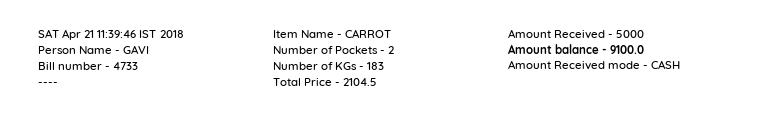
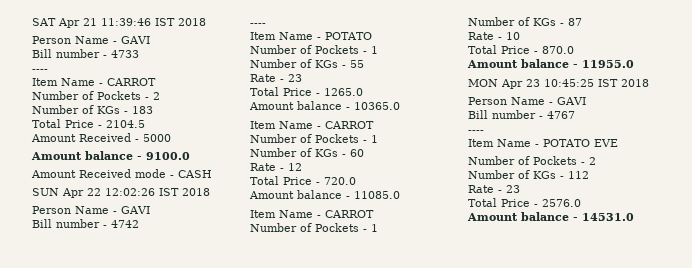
(681, 64) none -> [32,188,210,198] [32,206,150,214] [32,219,139,228] [250,23,266,26] [250,32,372,40] [250,45,378,54] [250,59,364,68] [250,74,302,82] [250,87,363,96] [249,101,400,110] [250,121,374,129] [250,134,378,143] [250,148,364,157] [250,163,302,171] [250,176,356,185] [249,190,400,199] [250,210,374,218] [250,223,378,232] [468,17,582,26] [468,32,520,40] [468,45,574,54] [467,59,634,68] [468,79,649,89] [468,97,586,105] [468,110,575,119] [468,130,484,133] [468,139,618,147] [468,156,596,165] [468,170,589,179] [468,185,520,193] [468,198,581,207] [467,212,634,221] // SUN Apr 22 12:02:26 IST 2018 // Person Name - GAVI // Bill number - 4742 // ---- // Item Name - POTATO // Number of Pockets - 1 // Number of KGs - 55 // Rate - 23 // Total Price - 1265.0 // Amount balance - 10365.0 // Item Name - CARROT // Number of Pockets - 1 // Number of KGs - 60 // Rate - 12 // Total Price - 720.0 // Amount balance - 11085.0 // Item Name - CARROT // Number of Pockets - 1 // Number of KGs - 87 // Rate - 10 // Total Price - 870.0 // Amount balance - 11955.0 // MON Apr 23 10:45:25 IST 2018 // Person Name - GAVI // Bill number - 4767 // ---- // Item Name - POTATO EVE // Number of Pockets - 2 // Number of KGs - 112 // Rate - 23 // Total Price - 2576.0 // Amount balance - 14531.0

